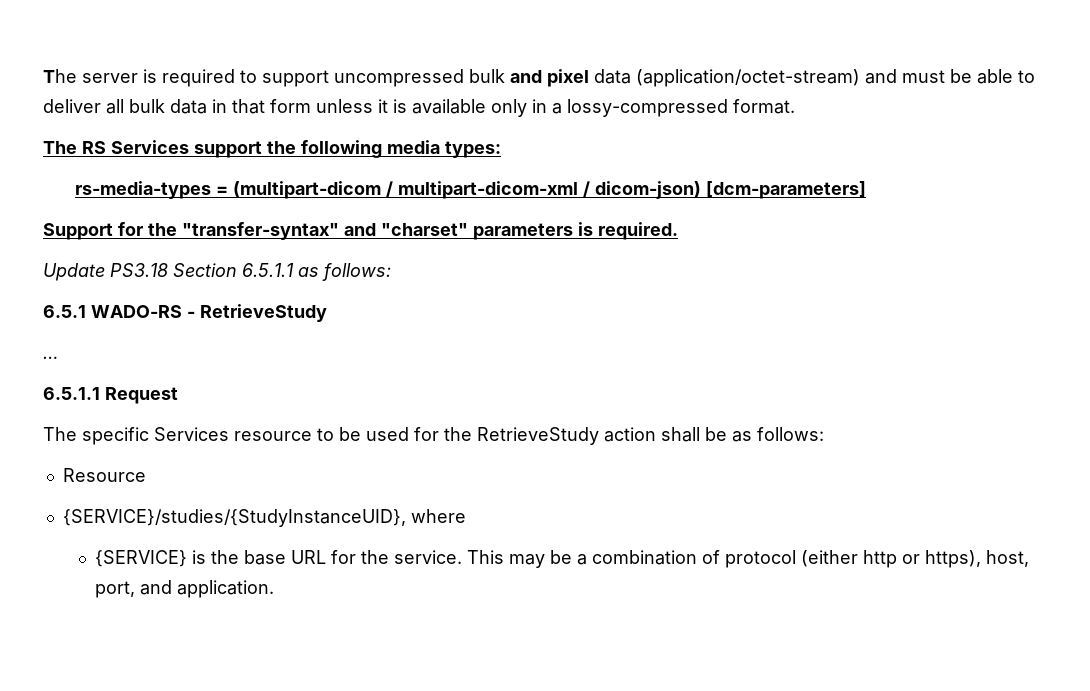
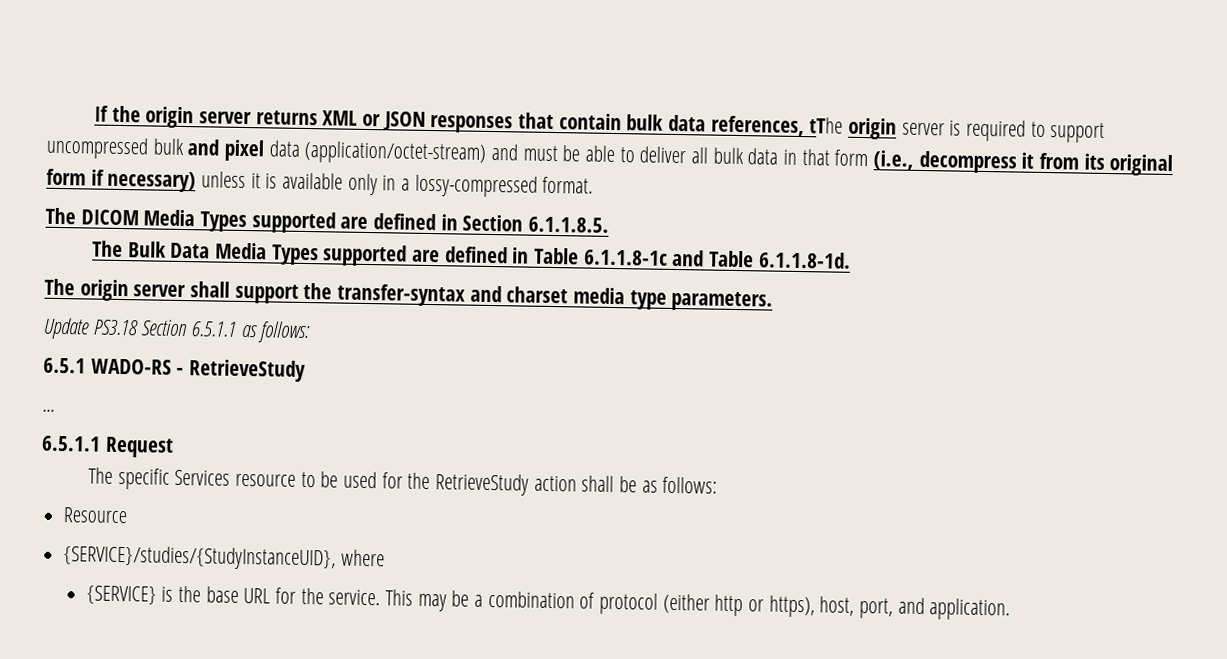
[43,69,77,83] The -> [94,105,898,140] If the origin server returns XML or JSON responses that contain bulk data references, tThe origin
(311, 106) none -> [873,150,1174,177] [46,168,197,193] (i.e., decompress it from its original form if necessary)
[82,140,501,158] [75,181,867,199] [43,222,678,240] RS Services support the following media types: // rs-media-types = (multipart-dicom / multipart-dicom-xml / dicom-json) [dcm-parameters] // Support for the "transfer-syntax" and "charset" parameters is required. -> [80,209,610,234] [92,240,851,269] [44,278,774,312] DICOM Media Types supported are defined in Section 6.1.1.8.5. // The Bulk Data Media Types supported are defined in Table 6.1.1.8-1c and Table 6.1.1.8-1d. // The origin server shall support the transfer-syntax and charset media type parameters.

